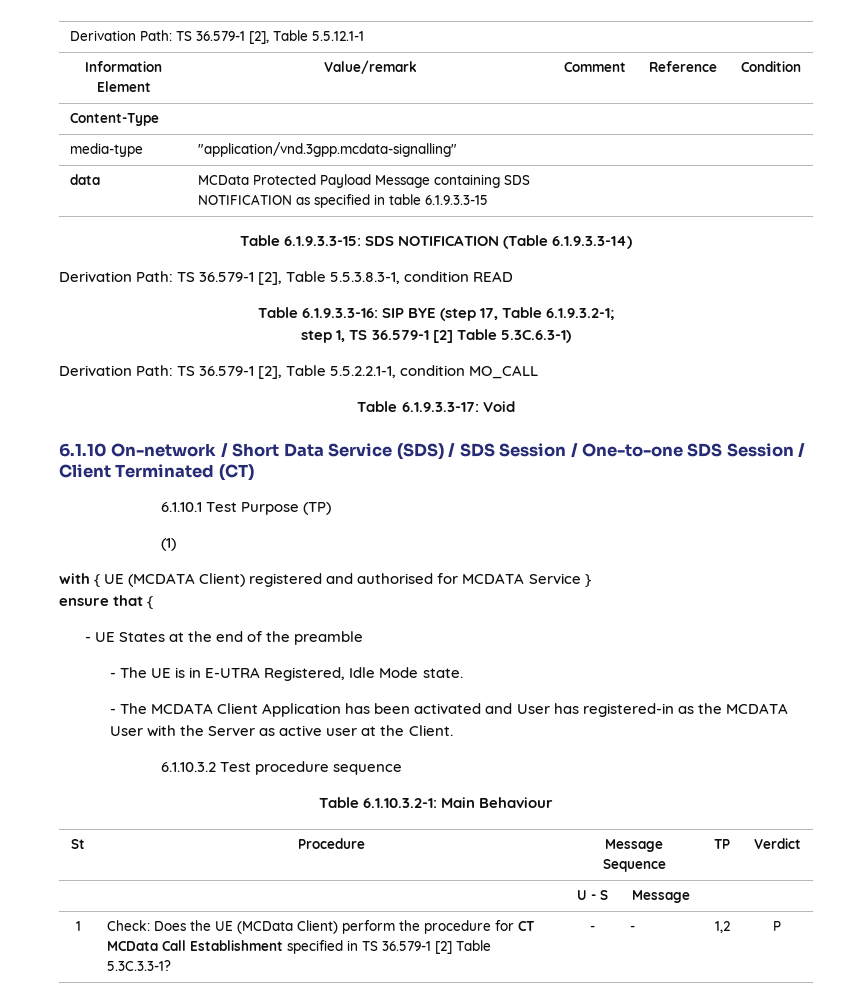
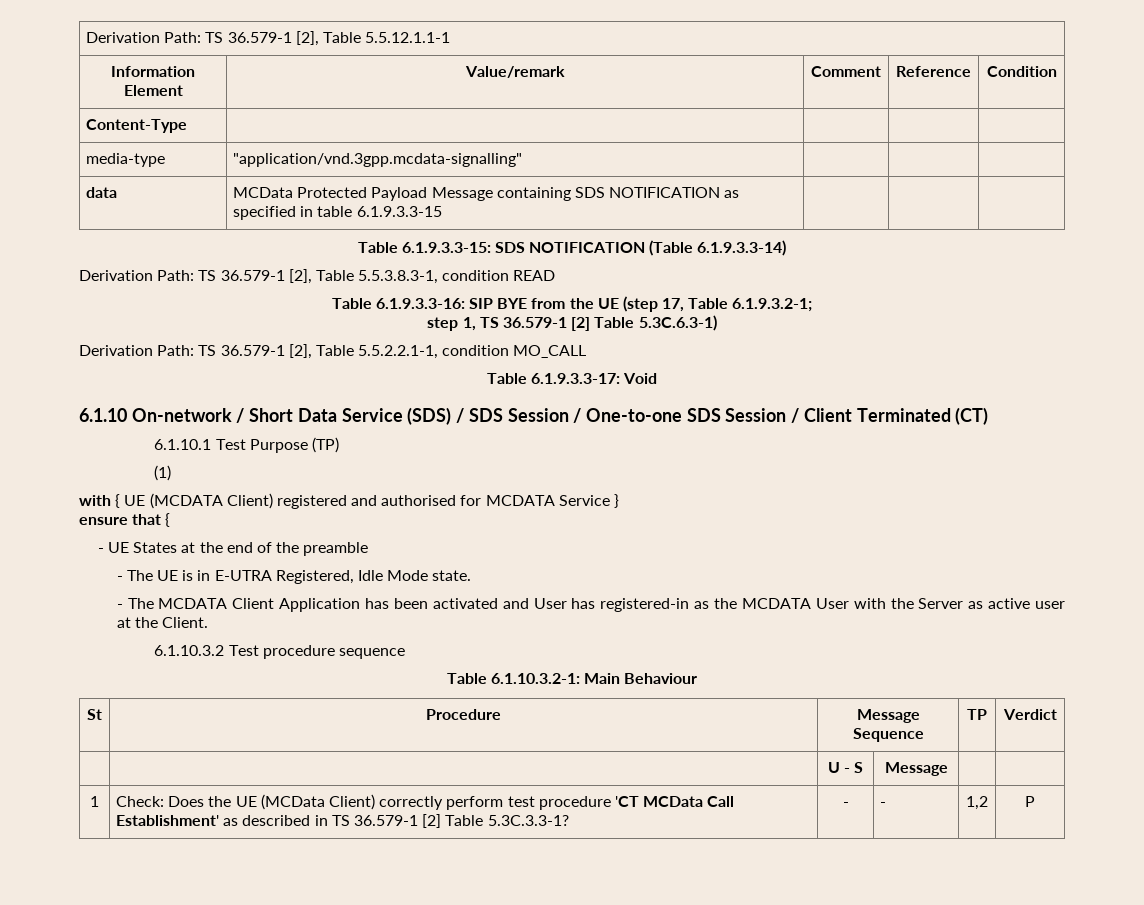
[70,30,365,44] Derivation Path: TS 36.579-1 [2], Table 5.5.12.1-1 -> [86,31,451,46] Derivation Path: TS 36.579-1 [2], Table 5.5.12.1.1-1
(436, 313) none -> [531,298,619,309] from the UE
[342,920,536,934] [107,940,344,954] perform the procedure for CT MCData Call Establishment specified -> [379,796,735,810] [116,815,311,826] correctly perform test procedure 'CT MCData Call Establishment' as described

